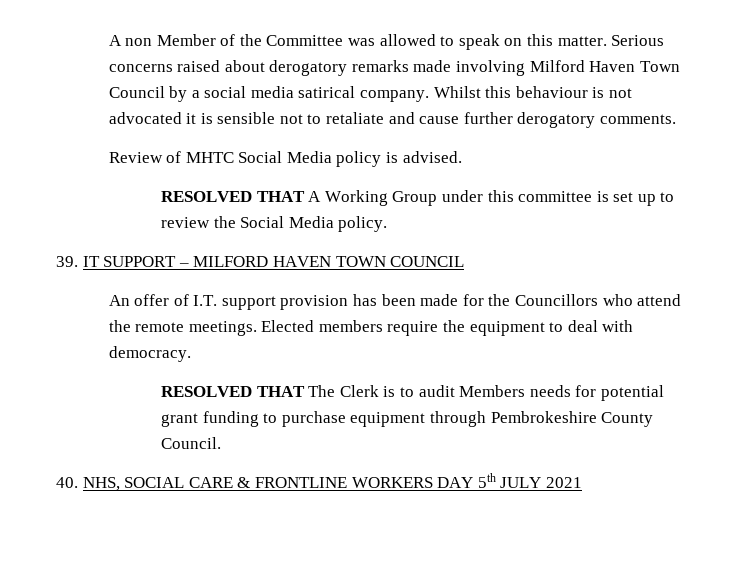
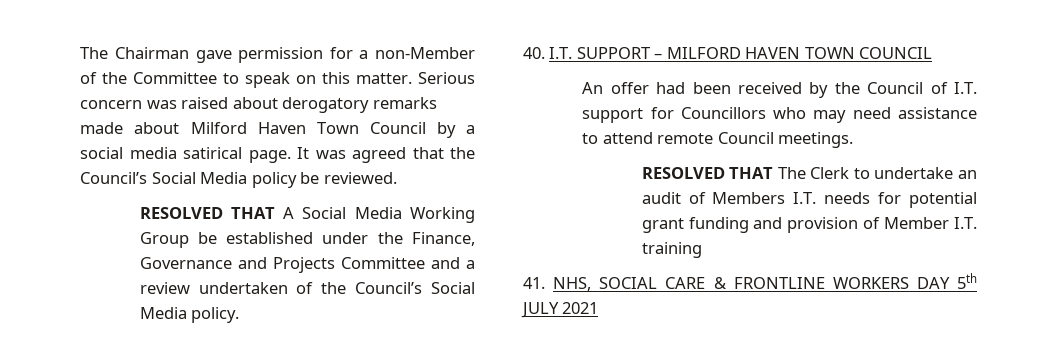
[108,34,216,46] A non Member -> [80,47,475,63] The Chairman gave permission for a non-Member
[348,34,436,46] was allowed -> (218, 78) none
[108,64,173,72] concerns -> [80,100,177,109] concern was
[456,60,526,76] involving -> [134,122,180,134] about
[360,86,632,102] [108,112,676,128] [108,151,234,163] company. Whilst this behaviour is not advocated it is sensible not to retaliate and cause further derogatory comments. // Review of MHTC -> [248,147,475,163] [80,172,148,184] page. It was agreed that the Council’s
[386,151,462,163] is advised. -> [300,172,397,184] be reviewed.
[324,190,675,206] [160,216,236,228] Working Group under this committee is set up to review the -> [302,207,476,223] [139,232,476,248] [139,257,475,273] [139,282,423,294] Social Media Working Group be established under the Finance, Governance and Projects Committee and a review undertaken of the Council’s
[56,256,100,267] 39. IT -> [523,47,573,59] 40. I.T.
[173,294,682,310] [108,320,634,336] [108,346,191,362] [160,385,526,397] of I.T. support provision has been made for the Councillors who attend the remote meetings. Elected members require the equipment to deal with democracy. // RESOLVED THAT The Clerk is to audit Members -> [656,82,978,98] [582,107,977,123] [582,132,854,148] [641,167,977,179] [641,192,817,204] had been received by the Council of I.T. support for Councillors who may need assistance to attend remote Council meetings. // RESOLVED THAT The Clerk to undertake an audit of Members I.T.
[263,411,654,427] [160,437,221,449] [56,477,78,488] to purchase equipment through Pembrokeshire County Council. // 40. -> [753,217,978,233] [641,242,702,258] [523,277,545,289] and provision of Member I.T. training // 41.

